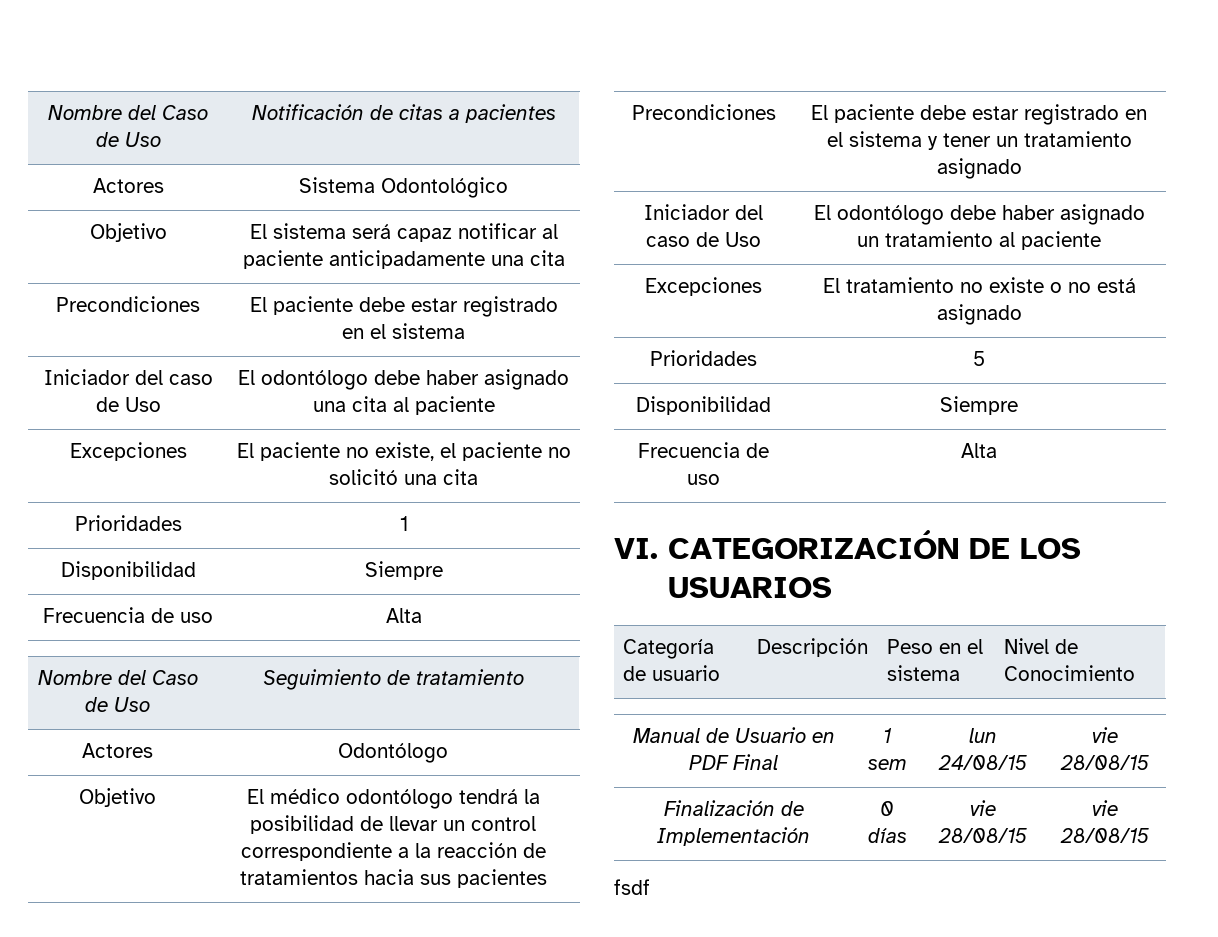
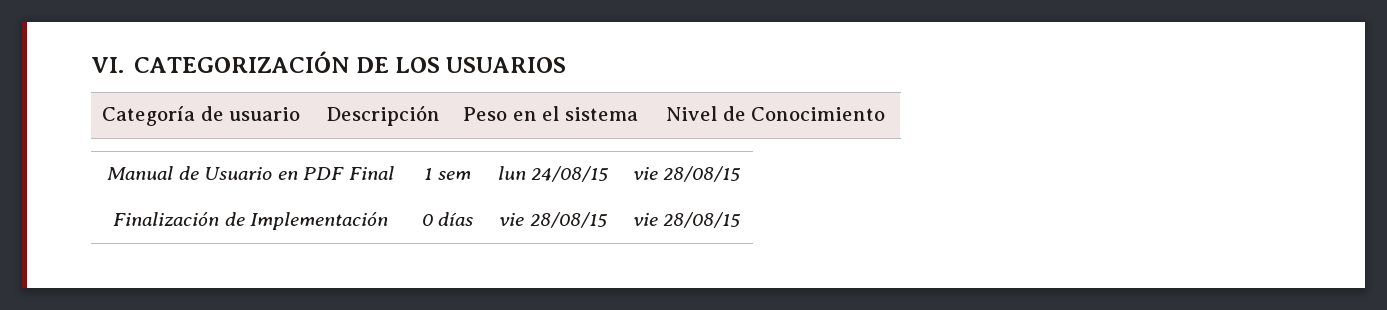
[48,105,208,120] [95,132,161,147] [251,104,556,123] [92,178,164,193] [299,177,509,198] [89,223,167,242] [249,223,558,242] [242,250,565,269] [56,296,200,312] [249,296,558,317] [342,323,466,339] [43,369,213,385] [95,397,161,412] [238,369,569,390] [312,396,495,415] [69,442,187,461] [236,442,571,461] [329,469,479,485] [74,515,182,531] [399,516,408,531] [60,561,196,580] [364,561,443,580] [43,607,213,623] [385,608,422,623] [37,670,198,685] [85,697,150,712] [262,669,524,690] [82,743,153,758] [338,743,449,763] [79,788,156,807] [246,788,540,809] [250,815,536,834] [240,842,546,861] [239,869,547,888] [631,104,776,120] [811,104,1147,125] [826,131,1132,150] [936,158,1022,179] [644,204,763,220] [646,232,761,247] [813,204,1145,225] [857,231,1101,250] [645,277,762,296] [822,277,1136,293] [936,304,1022,325] [650,350,757,366] [973,351,985,366] [636,396,771,415] [940,396,1018,415] [638,442,769,458] [687,474,720,485] [961,443,997,458] Nombre del Caso de Uso | Notificación de citas a pacientes // Actores | Sistema Odontológico // Objetivo | El sistema será capaz notificar al paciente anticipadamente una cita // Precondiciones | El paciente debe estar registrado en el sistema // Iniciador del caso de Uso | El odontólogo debe haber asignado una cita al paciente // Excepciones | El paciente no existe, el paciente no solicitó una cita // Prioridades | 1 // Disponibilidad | Siempre // Frecuencia de uso | Alta // Nombre del Caso de Uso | Seguimiento de tratamiento // Actores | Odontólogo // Objetivo | El médico odontólogo tendrá la posibilidad de llevar un control correspondiente a la reacción de tratamientos hacia sus pacientes // Precondiciones | El paciente debe estar registrado en el sistema y tener un tratamiento asignado // Iniciador del caso de Uso | El odontólogo debe haber asignado un tratamiento al paciente // Excepciones | El tratamiento no existe o no está asignado // Prioridades | 5 // Disponibilidad | Siempre // Frecuencia de uso | Alta // -> (91, 65) none
[614,879,650,895] // fsdf -> (741, 220) none

